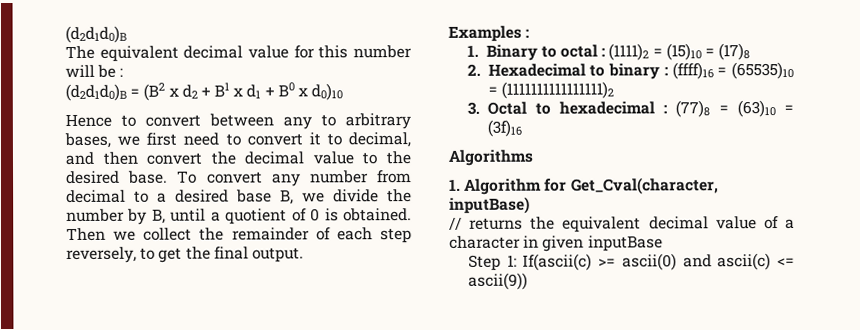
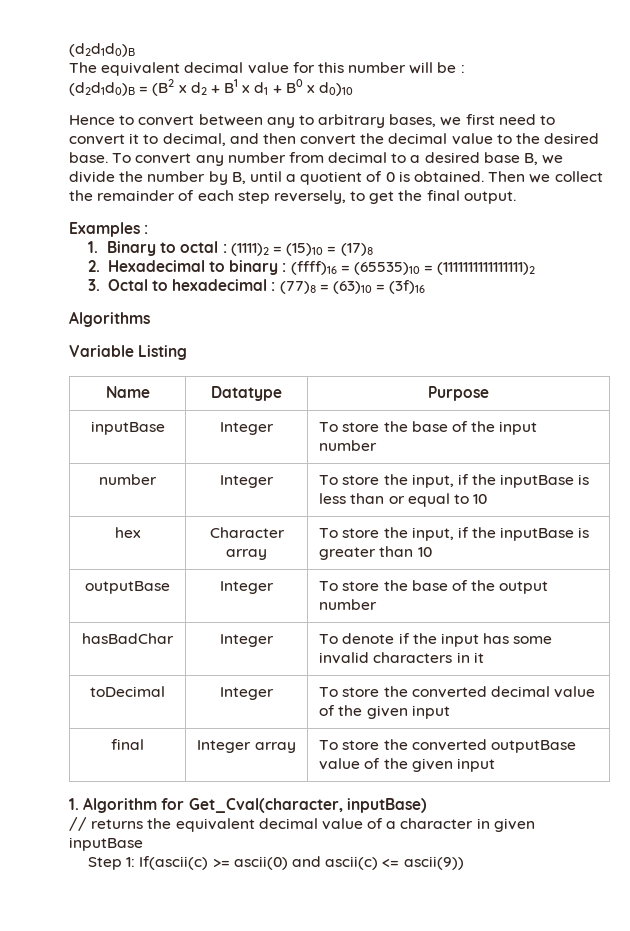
(534, 157) none -> [69,345,188,360] [105,386,150,398] [211,386,282,401] [428,386,489,401] [90,421,165,435] [220,422,274,435] [319,421,538,435] [319,440,378,451] [99,474,157,485] [220,475,274,488] [319,474,590,488] [319,493,488,507] [114,527,141,538] [209,527,285,538] [226,549,267,560] [319,527,590,541] [319,546,432,560] [85,581,170,594] [220,581,274,594] [319,580,549,594] [319,599,378,610] [82,633,174,644] [220,634,274,647] [319,633,553,647] [319,652,484,664] [90,686,165,697] [220,687,274,700] [319,686,596,698] [319,705,450,719] [111,739,144,750] [197,740,296,753] [319,739,576,753] [319,758,495,772] // Variable Listing // Name | Datatype | Purpose // inputBase | Integer | To store the base of the input number // number | Integer | To store the input, if the inputBase is less than or equal to 10 // hex | Character array | To store the input, if the inputBase is greater than 10 // outputBase | Integer | To store the base of the output number // hasBadChar | Integer | To denote if the input has some invalid characters in it // toDecimal | Integer | To store the converted decimal value of the given input // final | Integer array | To store the converted outputBase value of the given input

